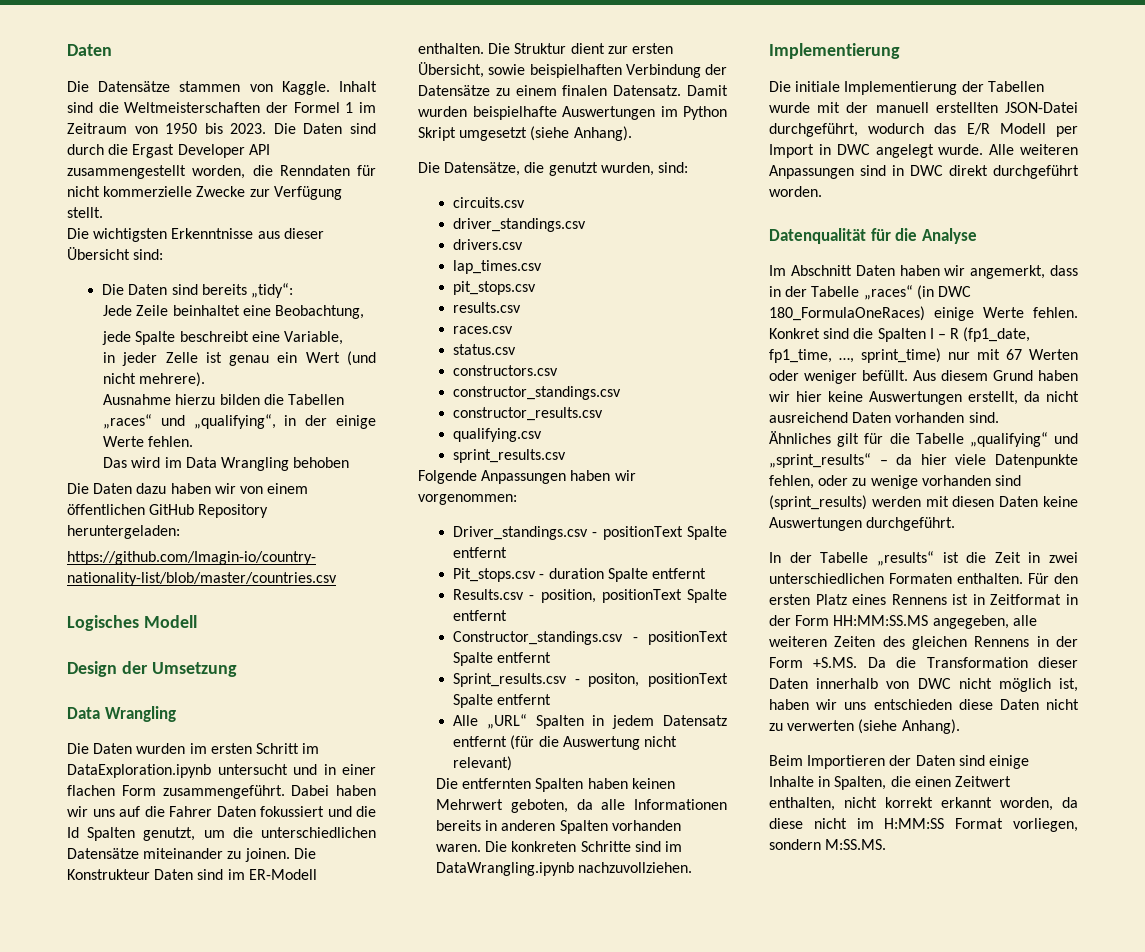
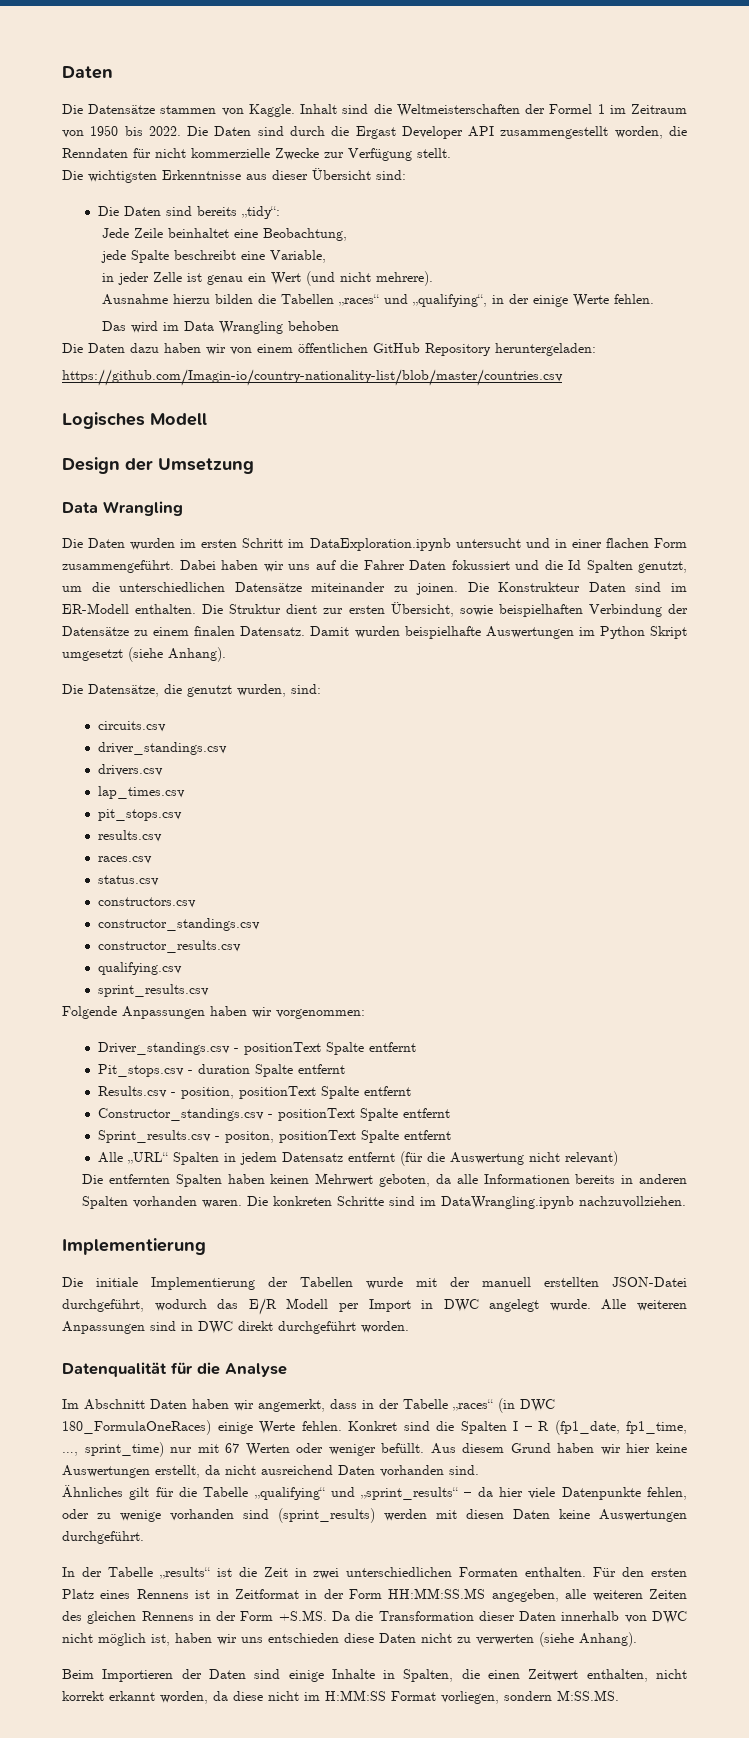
[230,123,267,134] 2023. -> [148,126,181,136] 2022.

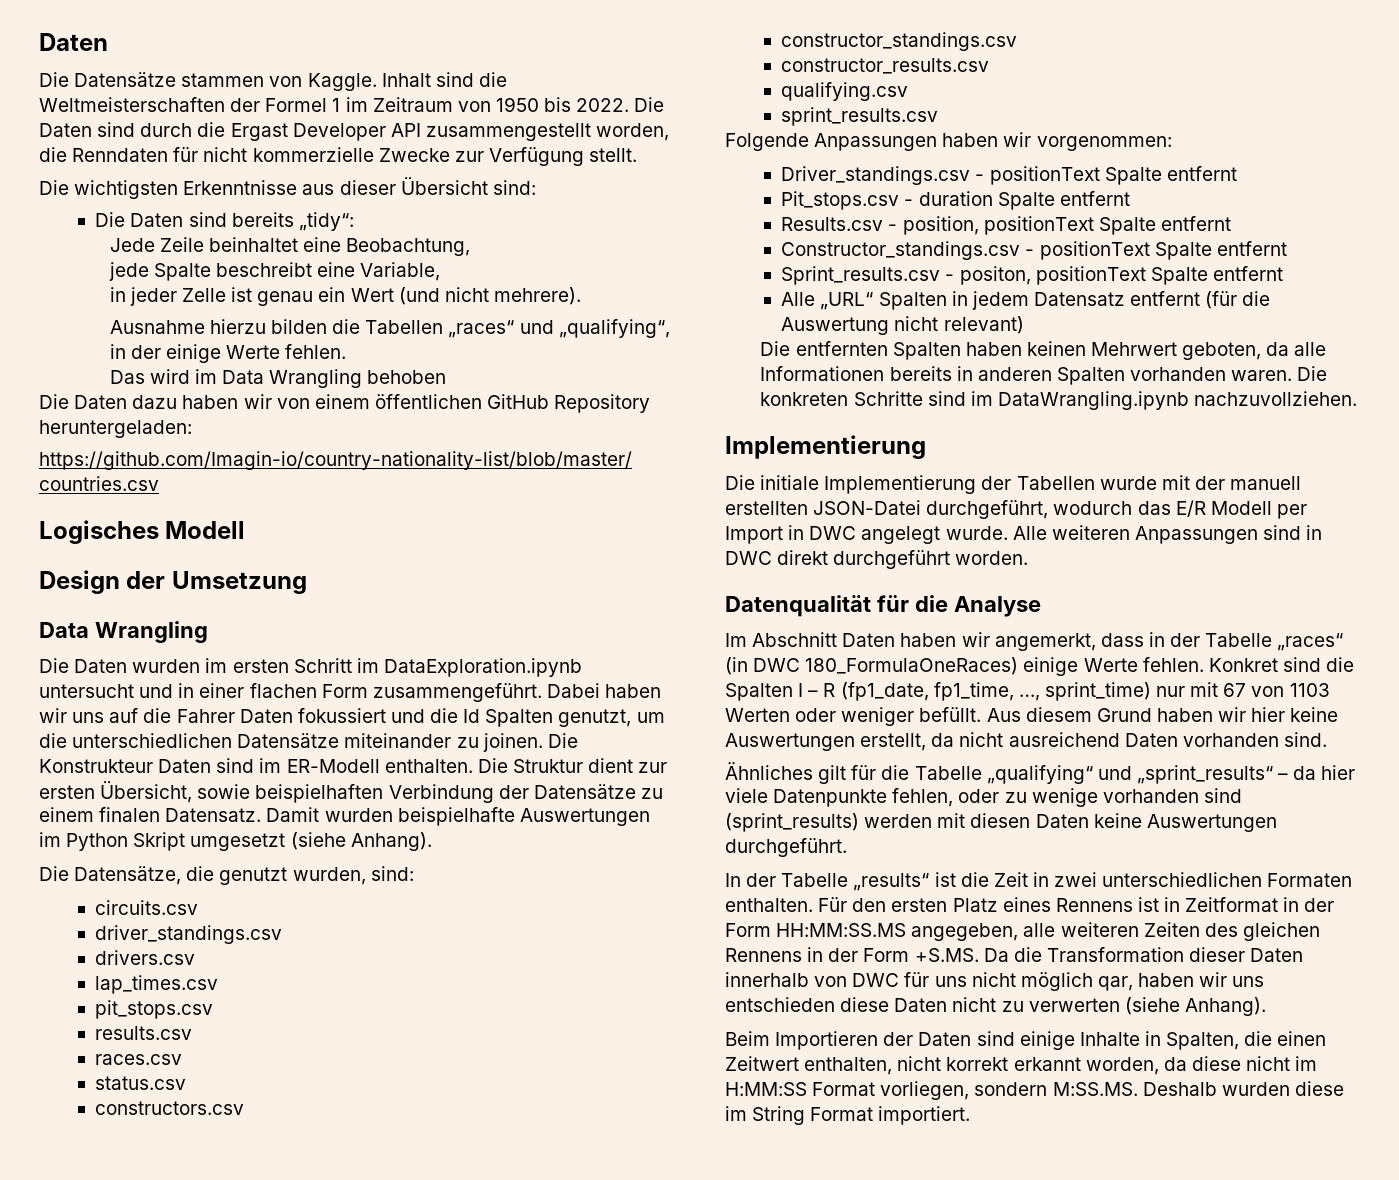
(240, 1448) none -> [1251,683,1330,697] von 1103
(687, 1617) none -> [904,972,967,987] für uns
[151,1634,170,1646] ist, -> [1097,976,1133,991] qar,
(619, 1695) none -> [1142,1081,1344,1096] [725,1106,971,1125] Deshalb wurden diese im String Format importiert.

